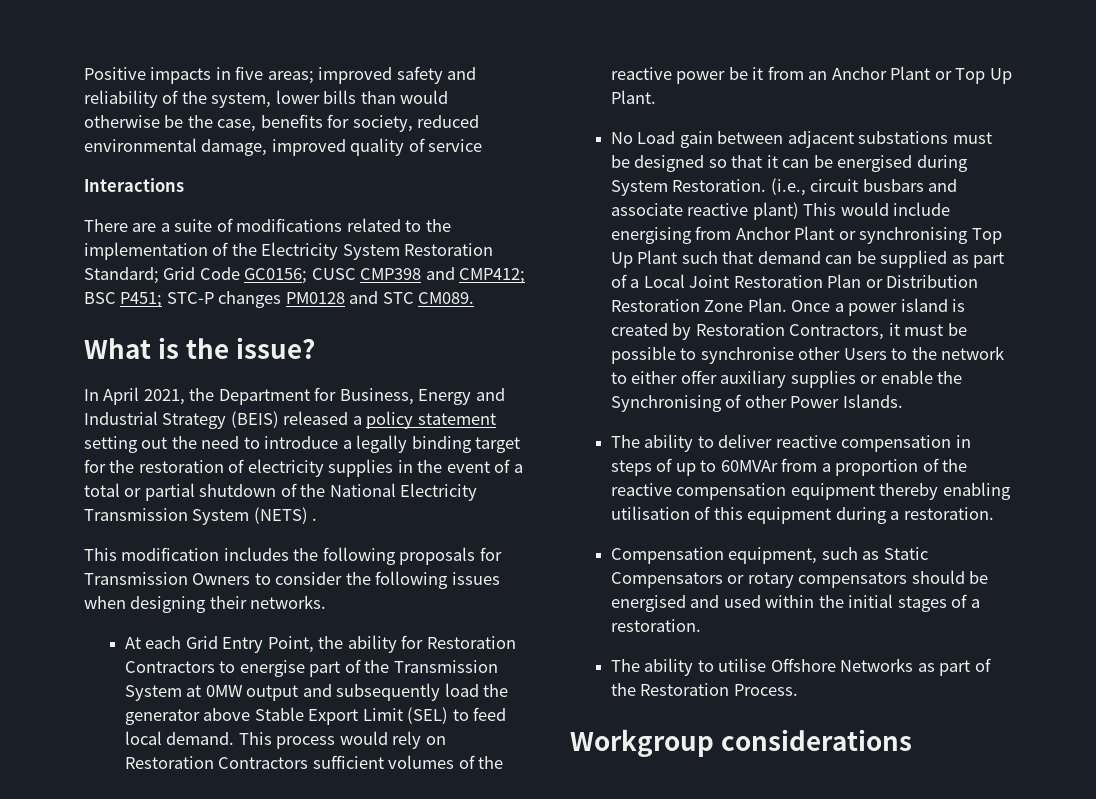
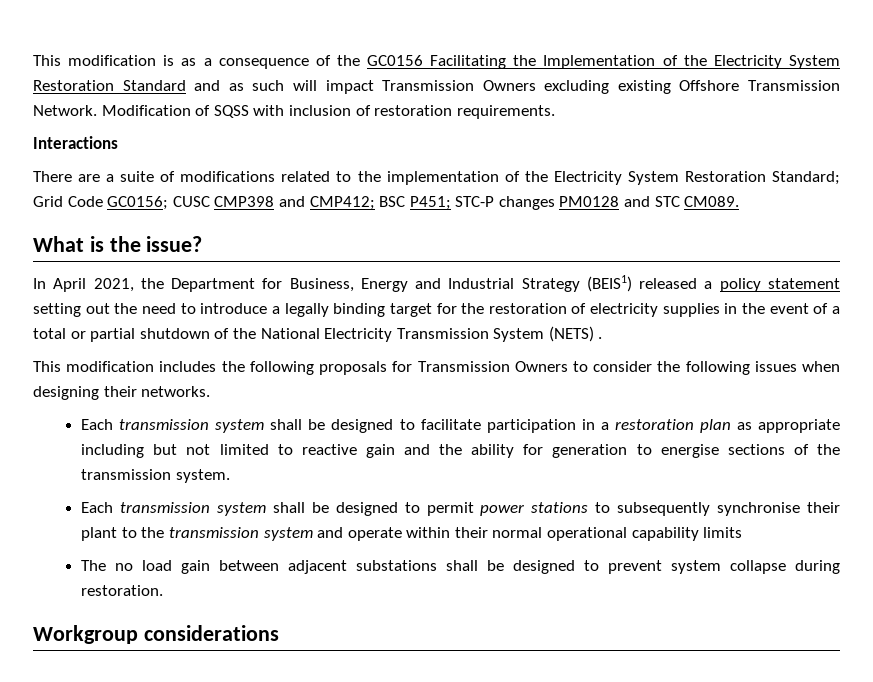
[84,66,477,84] [84,90,449,108] [84,114,480,132] [84,138,483,156] Positive impacts in five areas; improved safety and reliability of the system, lower bills than would otherwise be the case, benefits for society, reduced environmental damage, improved quality of service -> [33,55,840,69] [33,80,841,94] [33,105,555,119] This modification is as a consequence of the GC0156 Facilitating the Implementation of the Electricity System Restoration Standard and as such will impact Transmission Owners excluding existing Offshore Transmission Network. Modification of SQSS with inclusion of restoration requirements.
[230,411,279,428] (BEIS) -> [586,275,632,292] (BEIS1)
[124,636,314,653] At each Grid Entry Point, -> [81,419,841,433] [81,444,430,458] Each transmission system shall be designed to facilitate participation in a restoration plan as appropriate including but not limited to reactive gain and
[426,636,516,649] [124,661,215,673] Restoration Contractors -> [552,444,628,458] generation
[309,659,498,677] [124,683,509,701] [124,707,507,725] [124,731,446,749] [124,755,504,769] [610,66,1012,84] [610,90,656,104] [610,131,676,144] part of the Transmission System at 0MW output and subsequently load the generator above Stable Export Limit (SEL) to feed local demand. This process would rely on Restoration Contractors sufficient volumes of the reactive power be it from an Anchor Plant or Top Up Plant. // No Load -> [727,444,841,455] [81,469,230,483] [81,502,840,516] [81,527,743,541] [81,560,173,571] sections of the transmission system. // Each transmission system shall be designed to permit power stations to subsequently synchronise their plant to the transmission system and operate within their normal operational capability limits // The no load
[952,132,992,144] [610,155,968,172] [610,178,958,196] [610,202,951,220] [610,226,1002,244] [610,250,1005,268] [610,274,979,288] [610,298,966,316] [610,323,967,340] [610,346,1005,364] [610,370,963,388] [610,394,903,412] [610,434,971,452] [610,458,968,476] [610,482,1011,500] [610,506,994,524] [610,547,928,564] [610,570,989,588] [610,594,980,612] [610,619,701,632] [610,658,991,676] [610,683,798,696] must be designed so that it can be energised during System Restoration. (i.e., circuit busbars and associate reactive plant) This would include energising from Anchor Plant or synchronising Top Up Plant such that demand can be supplied as part of a Local Joint Restoration Plan or Distribution Restoration Zone Plan. Once a power island is created by Restoration Contractors, it must be possible to synchronise other Users to the network to either offer auxiliary supplies or enable the Synchronising of other Power Islands. // The ability to deliver reactive compensation in steps of up to 60MVAr from a proportion of the reactive compensation equipment thereby enabling utilisation of this equipment during a restoration. // Compensation equipment, such as Static Compensators or rotary compensators should be energised and used within the initial stages of a restoration. // The ability to utilise Offshore Networks as part of the Restoration Process. -> [446,560,841,574] [81,585,164,596] shall be designed to prevent system collapse during restoration.

